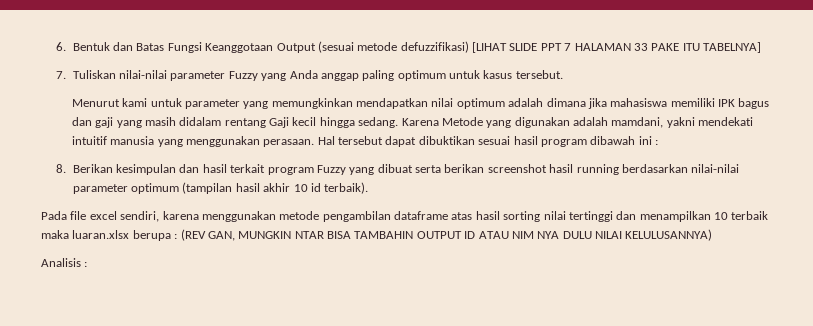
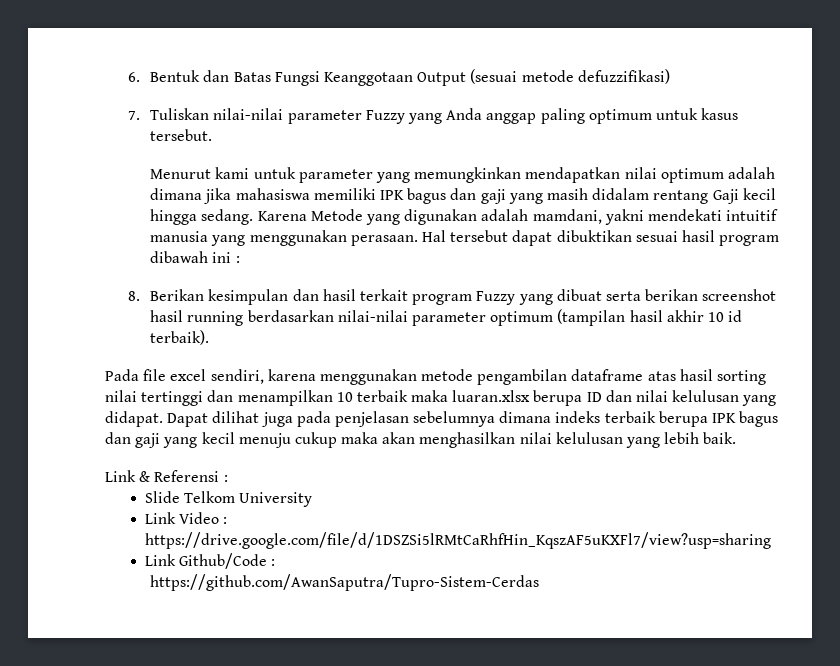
[472,42,762,53] [LIHAT SLIDE PPT 7 HALAMAN 33 PAKE ITU TABELNYA] -> (670, 76) none
[174,229,713,241] [41,258,88,267] : (REV GAN, MUNGKIN NTAR BISA TAMBAHIN OUTPUT ID ATAU NIM NYA DULU NILAI KELULUSANNYA) // Analisis : -> [586,390,777,406] [105,411,779,427] [105,432,737,448] [105,470,228,482] [144,491,313,507] [144,512,228,524] [144,532,771,549] [144,553,276,569] [150,574,540,591] ID dan nilai kelulusan yang didapat. Dapat dilihat juga pada penjelasan sebelumnya dimana indeks terbaik berupa IPK bagus dan gaji yang kecil menuju cukup maka akan menghasilkan nilai kelulusan yang lebih baik. // Link & Referensi : // Slide Telkom University // Link Video : https://drive.google.com/file/d/1DSZSi5lRMtCaRhfHin_KqszAF5uKXFl7/view?usp=sharing // Link Github/Code : // https://github.com/AwanSaputra/Tupro-Sistem-Cerdas

